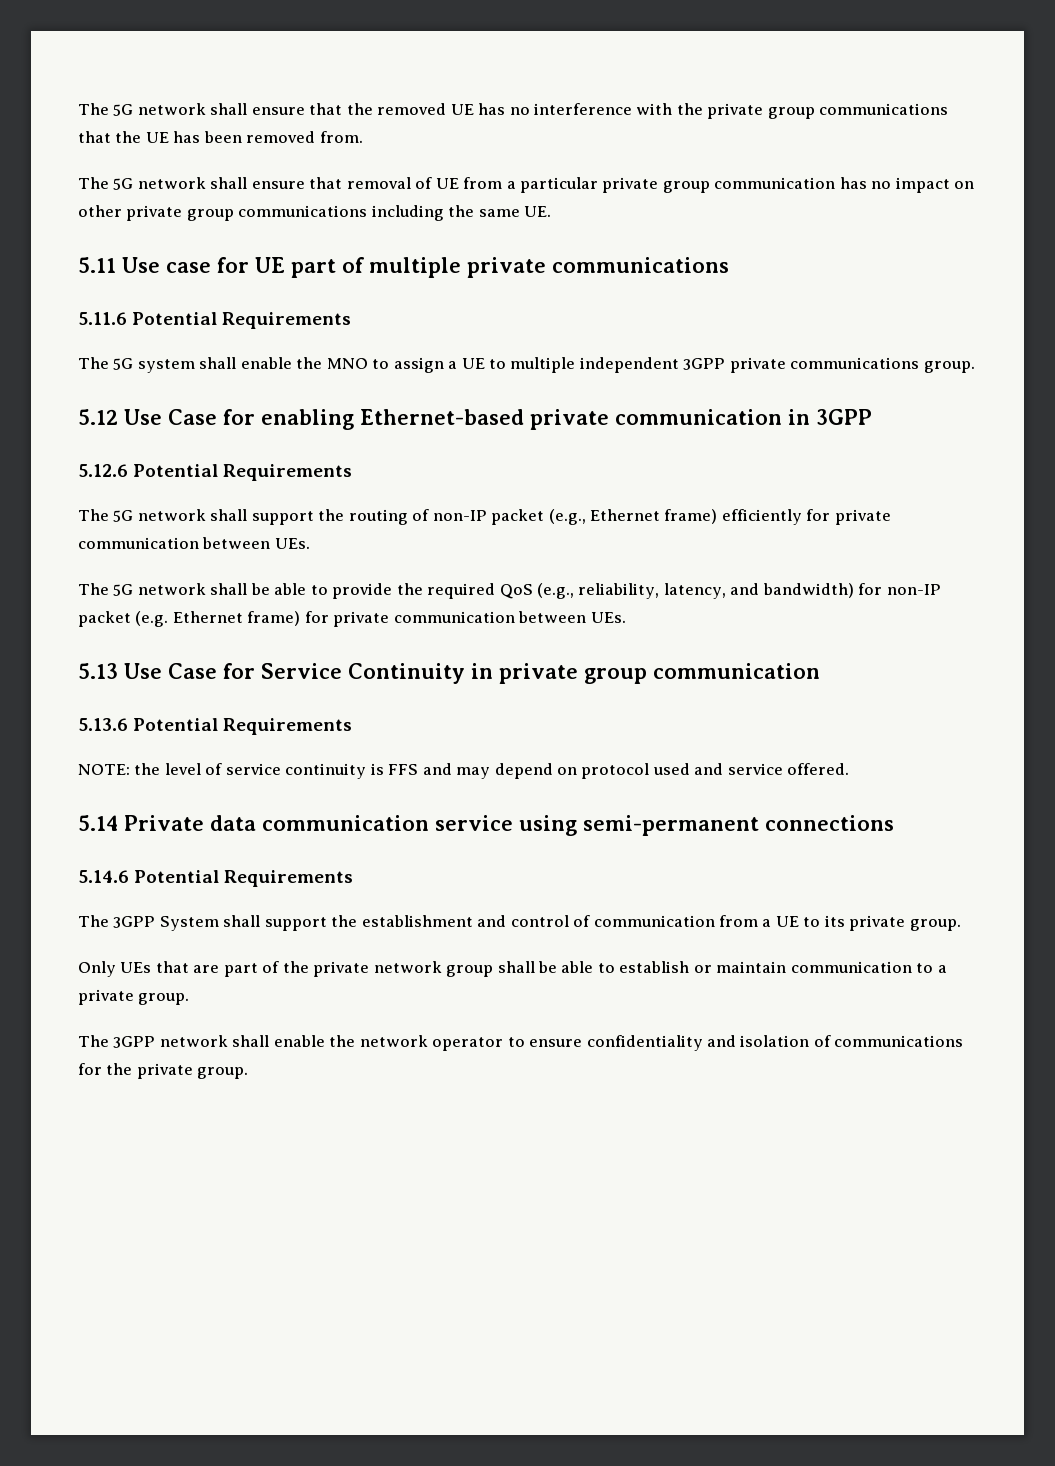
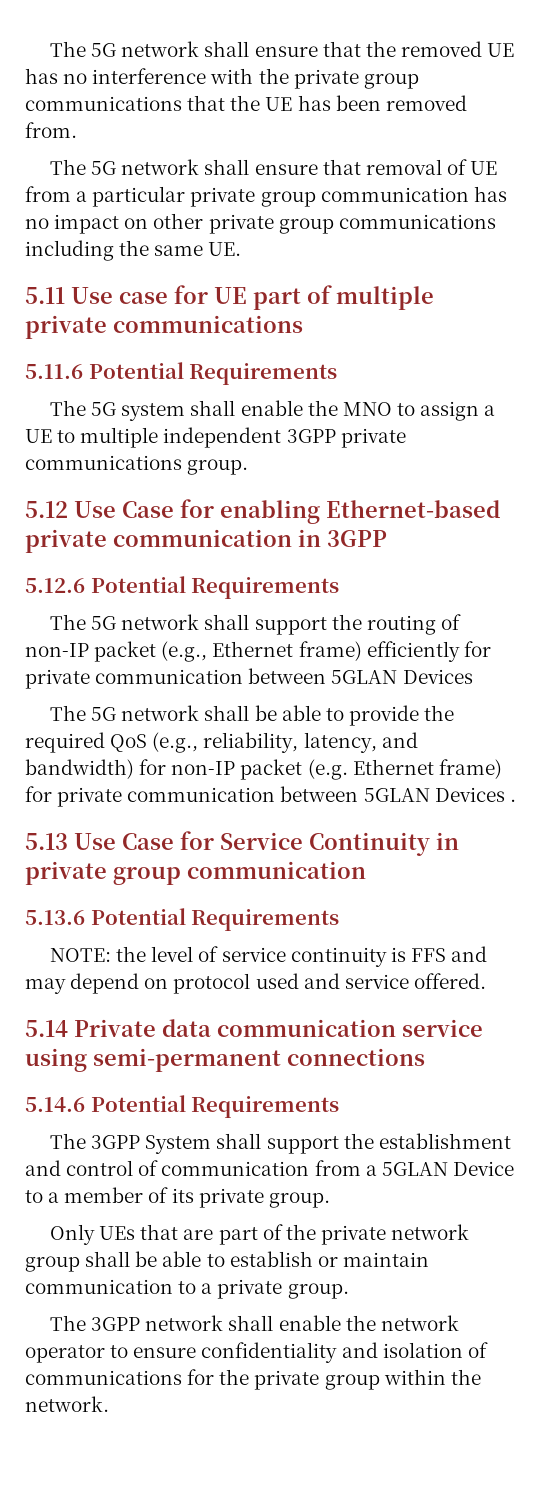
[274,538,310,549] UEs. -> [331,669,473,684] 5GLAN Devices
[590,612,626,623] UEs. -> [363,787,516,802] 5GLAN Devices .
[775,916,821,927] UE to -> [381,1161,514,1176] [25,1187,169,1203] 5GLAN Device to a member of
[197,1067,249,1079] group. -> [324,1369,481,1390] [25,1396,109,1412] group within the network.

